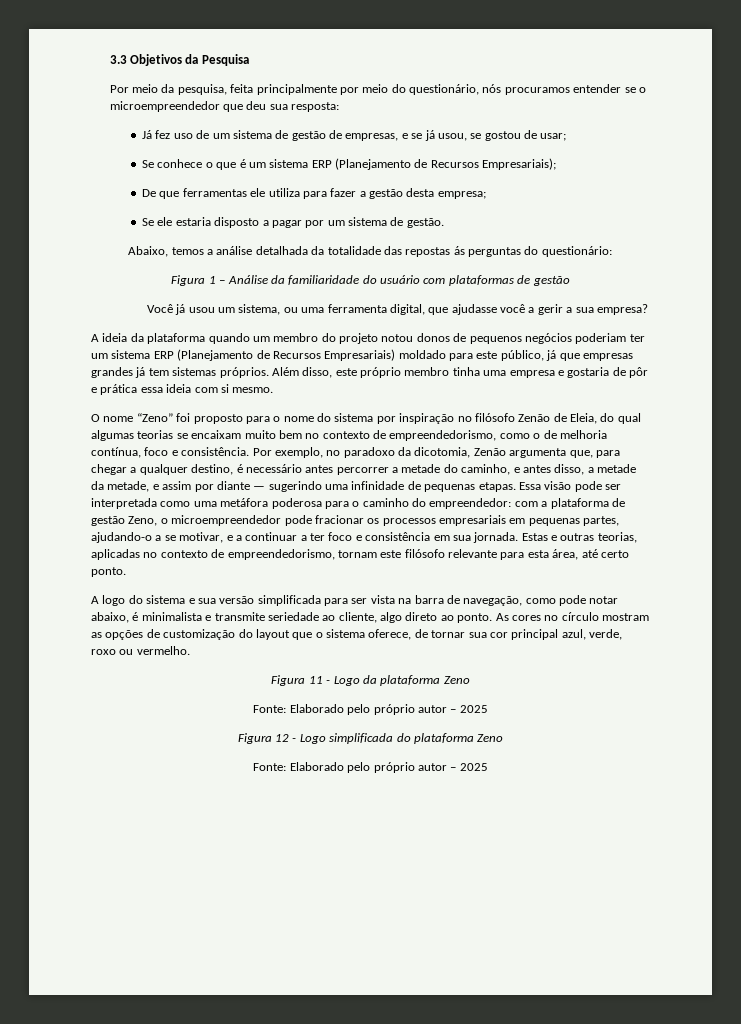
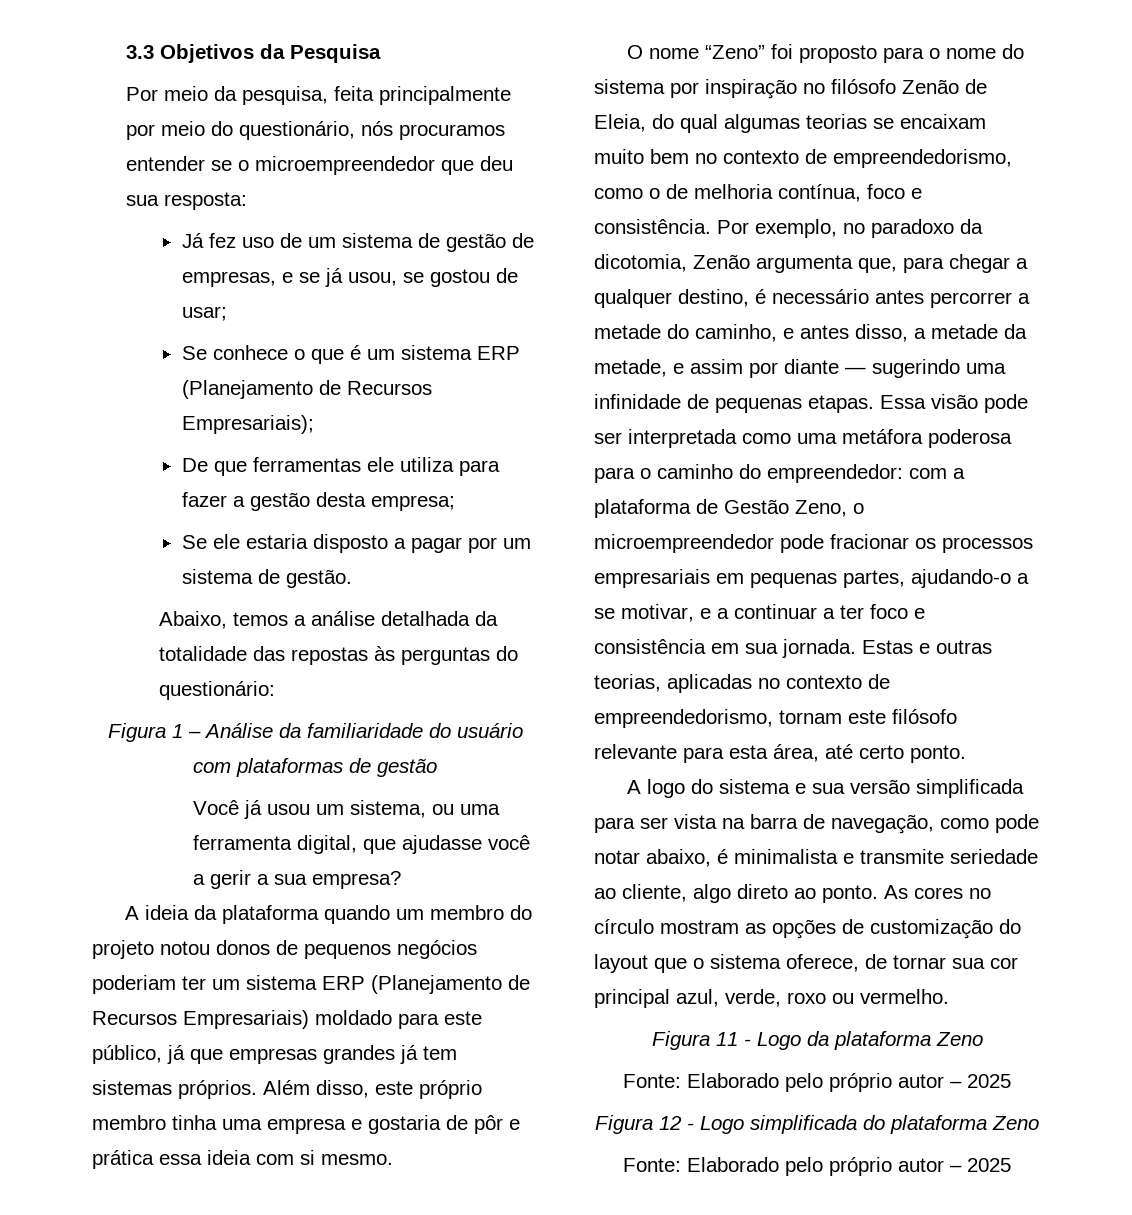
[453,246,465,255] ás -> [374,646,396,661] às
[91,516,125,526] gestão -> [724,499,789,514] Gestão

